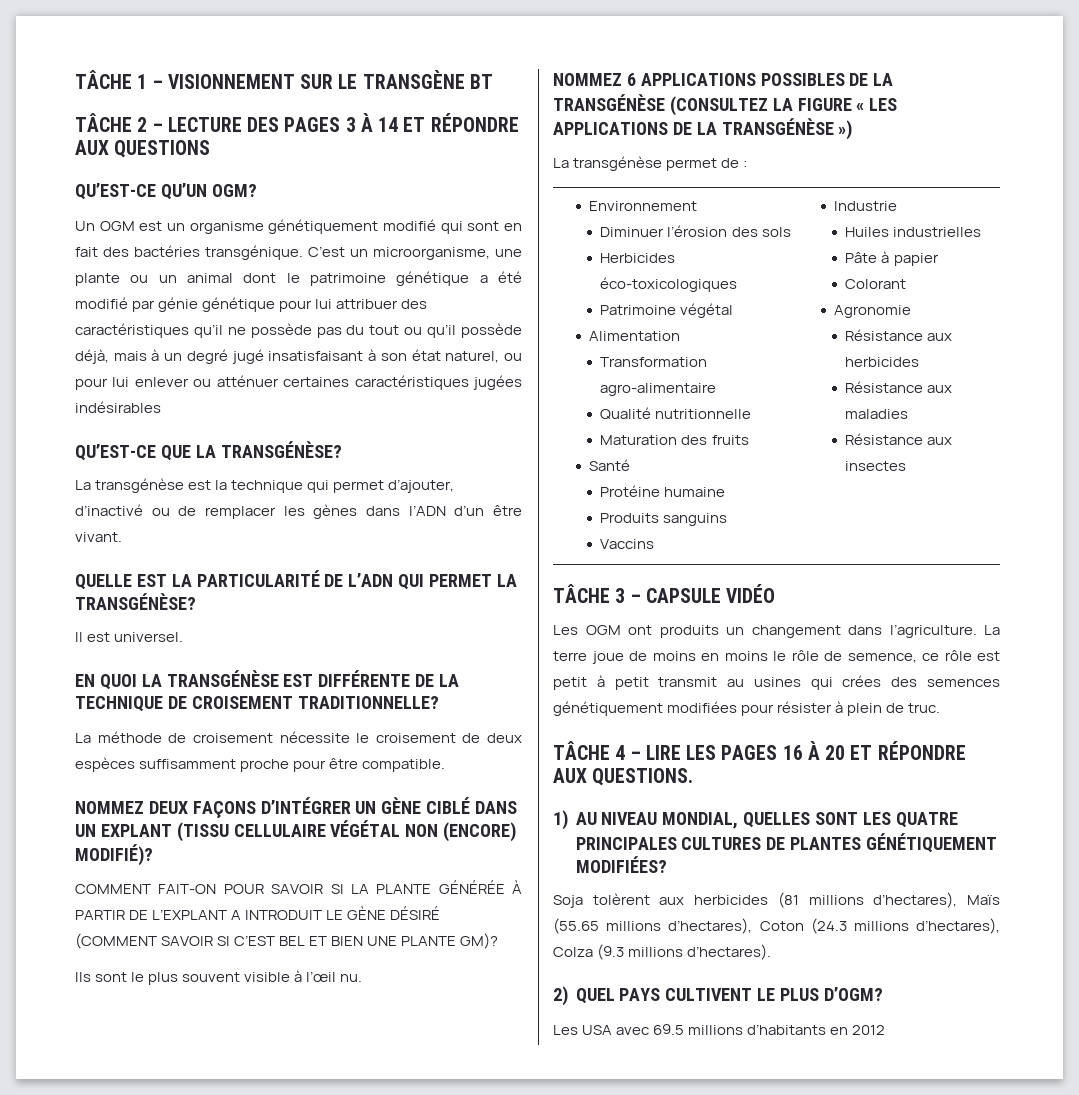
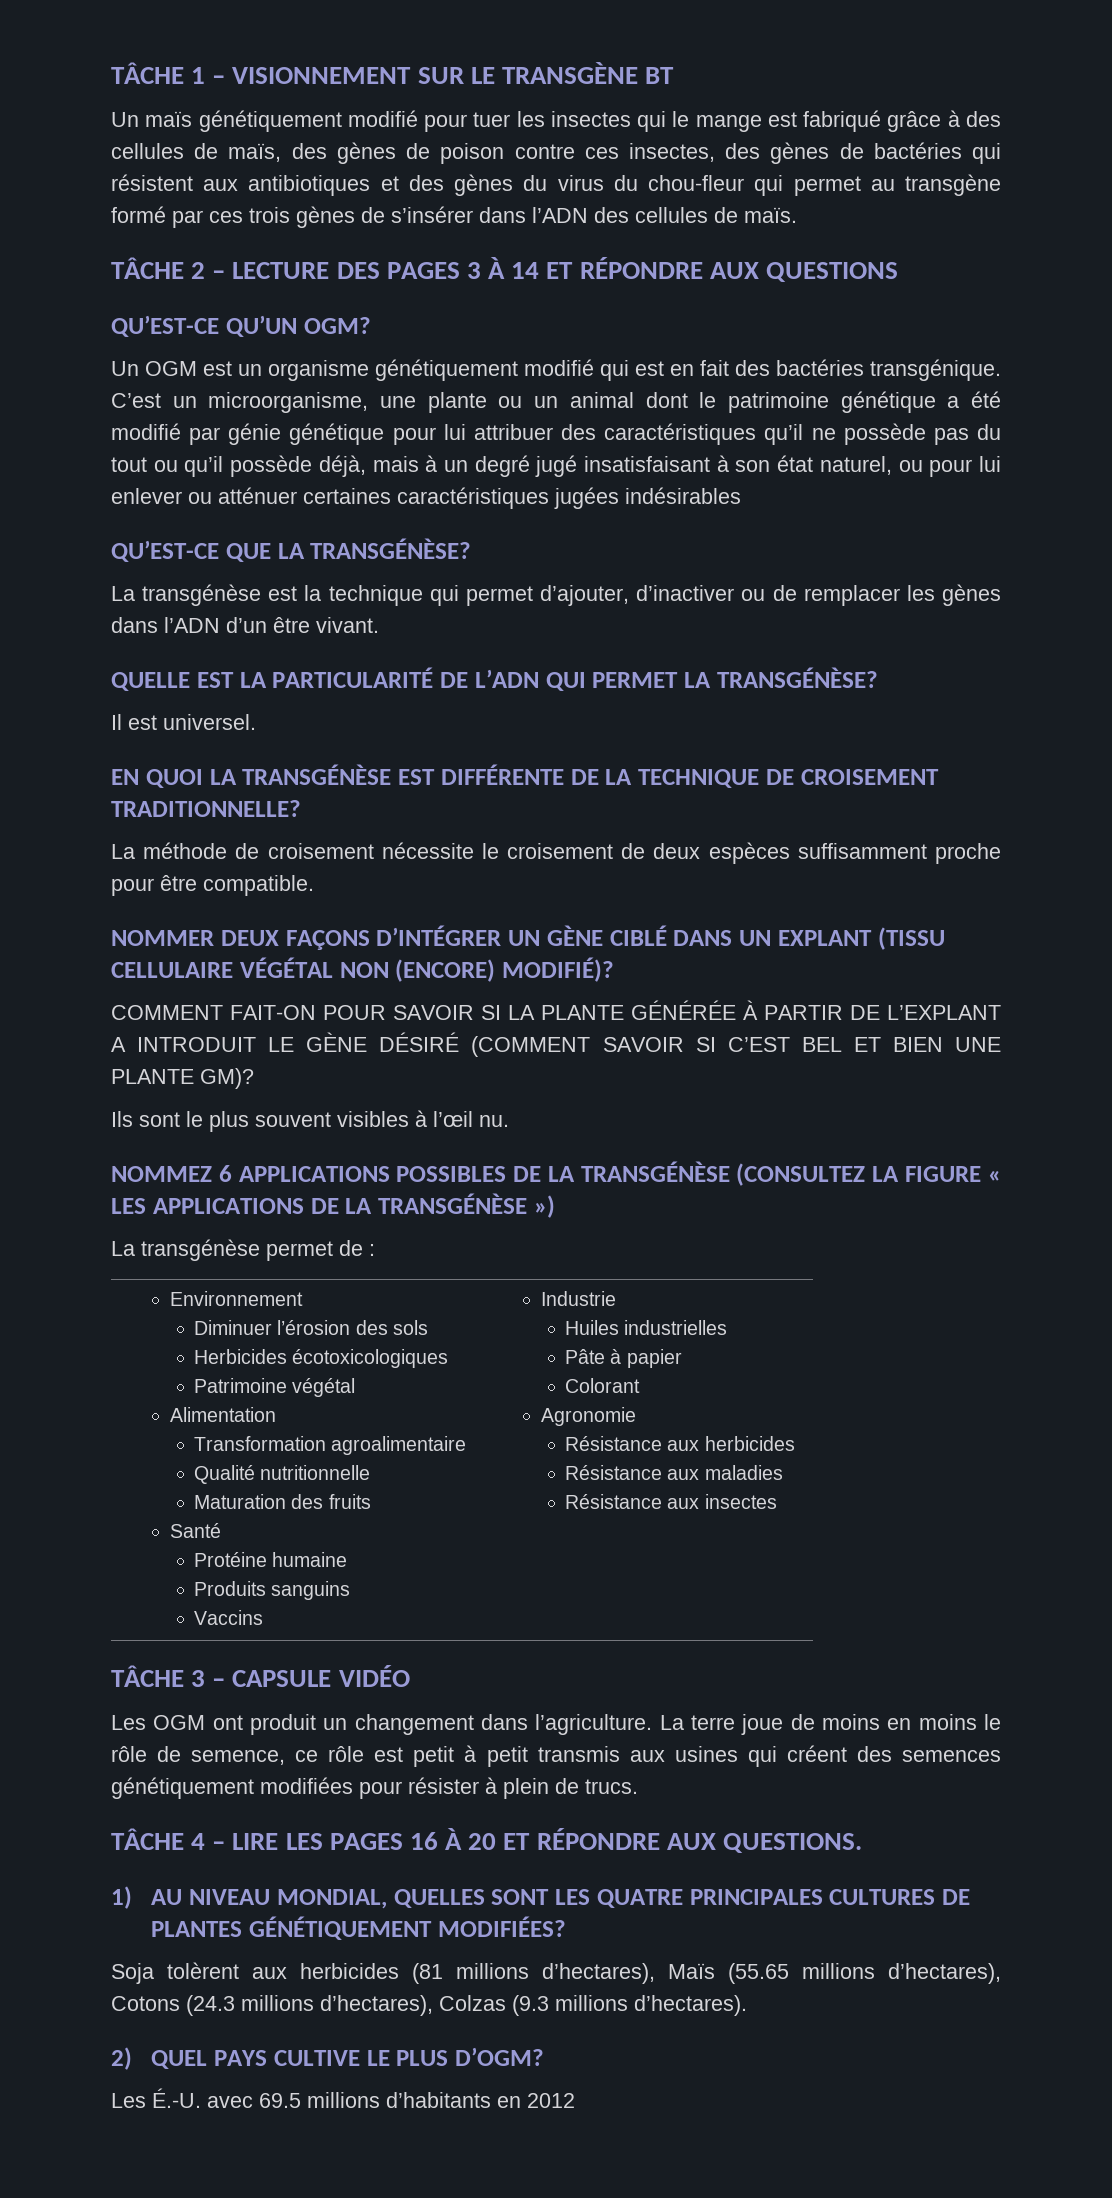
(493, 81) none -> [111,110,1001,132] [111,142,1001,164] [111,174,1002,196] [111,206,797,228] // Un maïs génétiquement modifié pour tuer les insectes qui le mange est fabriqué grâce à des cellules de maïs, des gènes de poison contre ces insectes, des gènes de bactéries qui résistent aux antibiotiques et des gènes du virus du chou-fleur qui permet au transgène formé par ces trois gènes de s’insérer dans l’ADN des cellules de maïs.
[467,221,500,231] sont -> [635,361,664,376] est
[75,504,143,516] d’inactivé -> [636,585,735,601] d’inactiver
[75,801,144,814] NOMMEZ -> [111,930,214,946] NOMMER
[244,972,291,982] visible -> [337,1111,409,1127] visibles
[600,277,738,292] éco-toxicologiques -> [292,1349,449,1368] écotoxicologiques
[600,383,717,396] agro-alimentaire -> [331,1436,467,1455] agroalimentaire
[659,625,719,638] produits -> [250,1714,316,1735] produit
[658,677,745,687] transmit au -> [537,1746,665,1762] transmis aux
[842,675,882,687] crées -> [786,1745,847,1762] créent
[908,703,941,713] truc. -> [585,1779,638,1794] trucs.
[759,921,804,931] Coton -> [111,1996,180,2011] Cotons
[553,947,593,957] Colza -> [439,1995,506,2011] Colzas
[665,988,753,1001] CULTIVENT -> [273,2050,360,2066] CULTIVE
[582,1025,613,1035] USA -> [152,2088,201,2108] É.-U.

